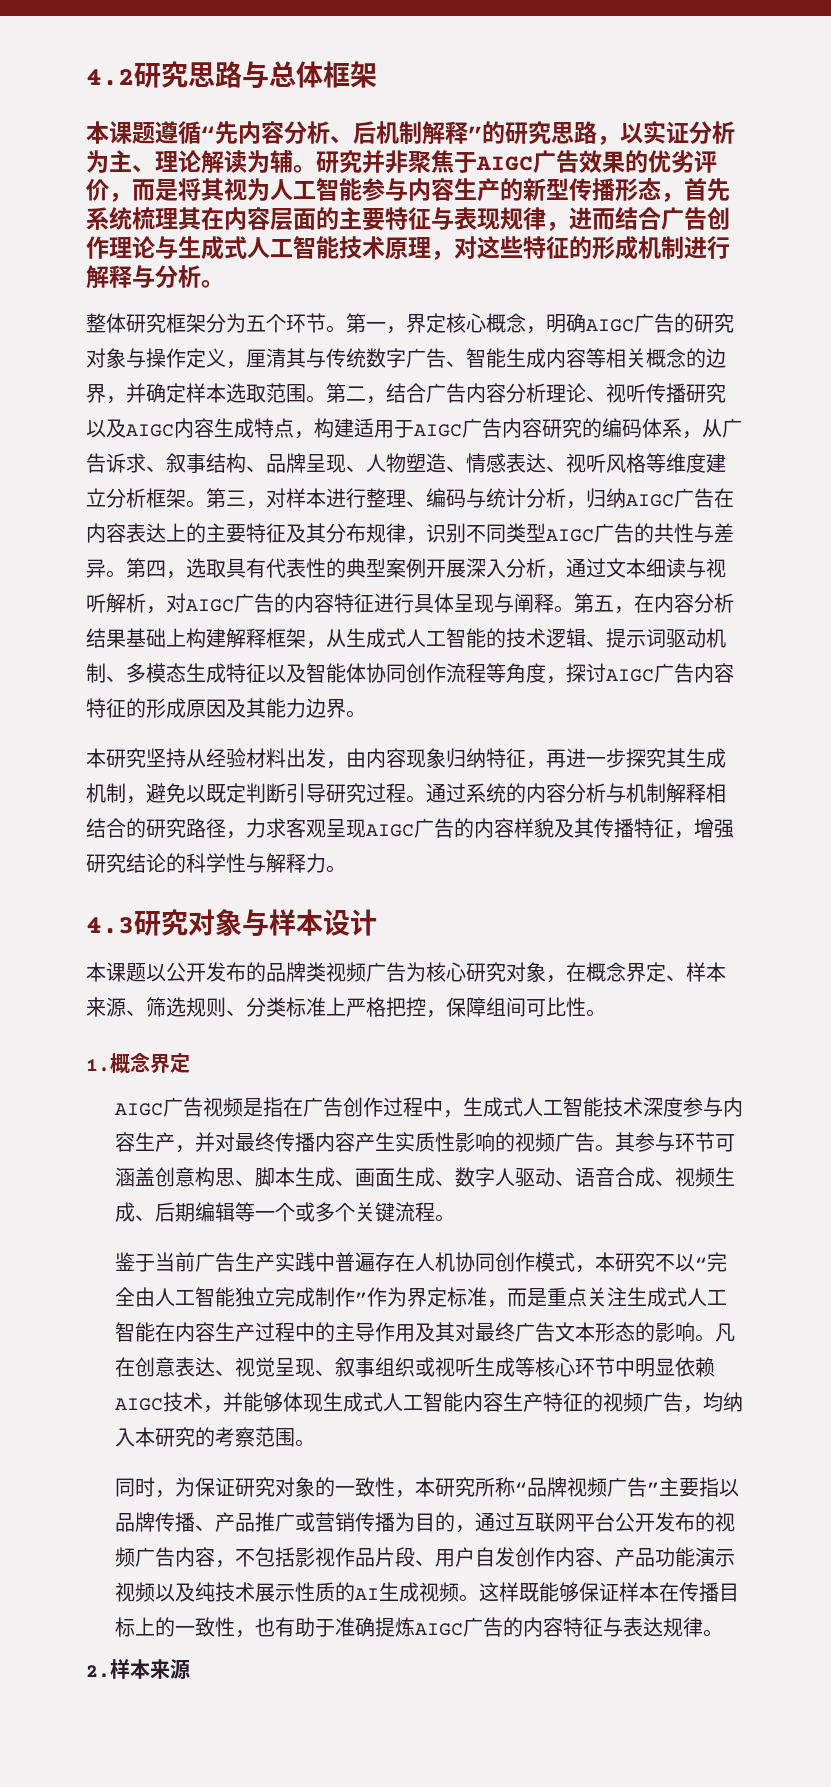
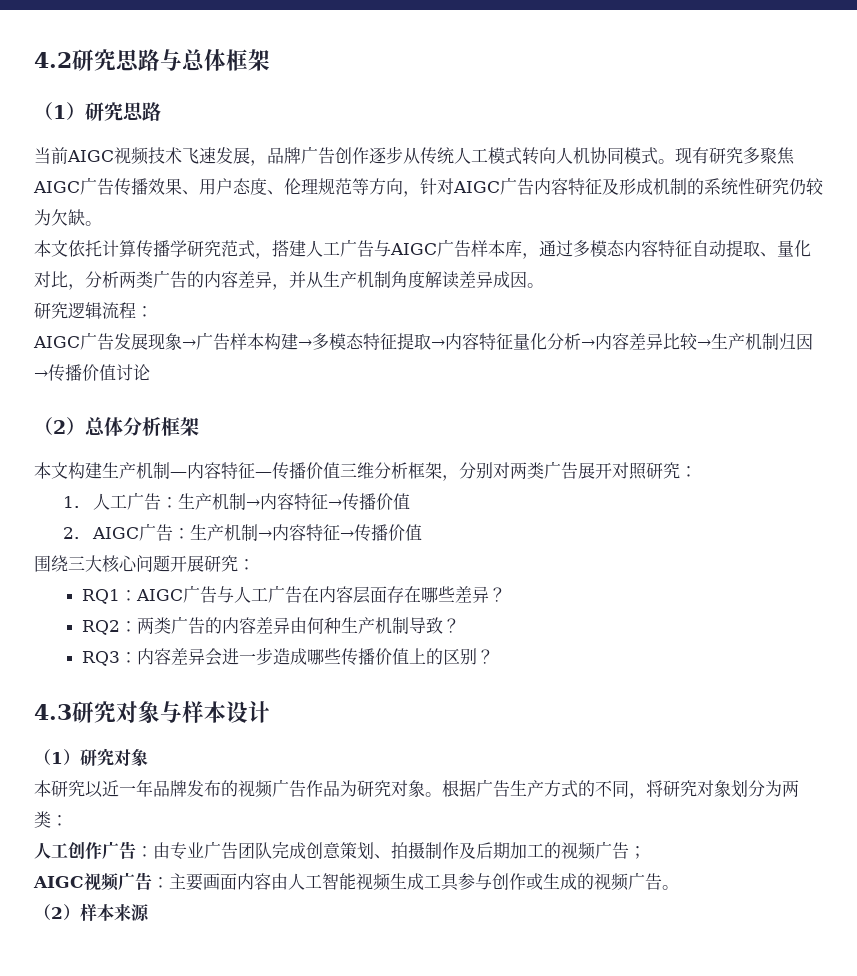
[86,120,735,145] [86,149,717,174] [86,178,730,202] [86,207,730,231] [86,236,730,260] [86,265,224,289] [86,313,734,334] [86,348,726,369] [86,383,726,404] [86,418,742,439] [86,453,726,473] [86,488,734,509] [86,523,734,544] [86,558,726,579] [86,593,734,614] [86,628,726,649] [86,663,734,684] [86,698,366,718] [86,748,726,769] [86,783,726,804] [86,818,734,839] [86,853,346,873] 本课题遵循“先内容分析、后机制解释”的研究思路，以实证分析为主、理论解读为辅。研究并非聚焦于AIGC广告效果的优劣评价，而是将其视为人工智能参与内容生产的新型传播形态，首先系统梳理其在内容层面的主要特征与表现规律，进而结合广告创作理论与生成式人工智能技术原理，对这些特征的形成机制进行解释与分析。 // 整体研究框架分为五个环节。第一，界定核心概念，明确AIGC广告的研究对象与操作定义，厘清其与传统数字广告、智能生成内容等相关概念的边界，并确定样本选取范围。第二，结合广告内容分析理论、视听传播研究以及AIGC内容生成特点，构建适用于AIGC广告内容研究的编码体系，从广告诉求、叙事结构、品牌呈现、人物塑造、情感表达、视听风格等维度建立分析框架。第三，对样本进行整理、编码与统计分析，归纳AIGC广告在内容表达上的主要特征及其分布规律，识别不同类型AIGC广告的共性与差异。第四，选取具有代表性的典型案例开展深入分析，通过文本细读与视听解析，对AIGC广告的内容特征进行具体呈现与阐释。第五，在内容分析结果基础上构建解释框架，从生成式人工智能的技术逻辑、提示词驱动机制、多模态生成特征以及智能体协同创作流程等角度，探讨AIGC广告内容特征的形成原因及其能力边界。 // 本研究坚持从经验材料出发，由内容现象归纳特征，再进一步探究其生成机制，避免以既定判断引导研究过程。通过系统的内容分析与机制解释相结合的研究路径，力求客观呈现AIGC广告的内容样貌及其传播特征，增强研究结论的科学性与解释力。 -> [34,102,161,121] [34,146,795,166] [33,177,824,197] [34,209,102,226] [34,239,811,259] [34,270,544,290] [34,302,153,319] [33,332,813,351] [34,364,150,382] [34,417,199,436] [34,461,697,481] [63,492,410,511] [63,523,422,542] [34,555,255,573] [82,585,507,604] [82,616,461,635] [82,647,495,666] （1）研究思路 // 当前AIGC视频技术飞速发展，品牌广告创作逐步从传统人工模式转向人机协同模式。现有研究多聚焦AIGC广告传播效果、用户态度、伦理规范等方向，针对AIGC广告内容特征及形成机制的系统性研究仍较为欠缺。 // 本文依托计算传播学研究范式，搭建人工广告与AIGC广告样本库，通过多模态内容特征自动提取、量化对比，分析两类广告的内容差异，并从生产机制角度解读差异成因。 // 研究逻辑流程： // AIGC广告发展现象→广告样本构建→多模态特征提取→内容特征量化分析→内容差异比较→生产机制归因→传播价值讨论 // （2）总体分析框架 // 本文构建生产机制—内容特征—传播价值三维分析框架，分别对两类广告展开对照研究： // 1.人工广告：生产机制→内容特征→传播价值 // 2. AIGC广告：生产机制→内容特征→传播价值 // 围绕三大核心问题开展研究： // RQ1：AIGC广告与人工广告在内容层面存在哪些差异？ // RQ2：两类广告的内容差异由何种生产机制导致？ // RQ3：内容差异会进一步造成哪些传播价值上的区别？
[86,962,726,983] [86,997,606,1018] [86,1053,190,1074] [114,1097,743,1118] [114,1132,735,1153] [114,1167,735,1187] [114,1202,455,1222] [114,1252,727,1273] [114,1287,727,1308] [114,1322,735,1342] [114,1357,715,1377] [114,1392,743,1413] [114,1427,315,1448] [114,1477,739,1498] [114,1512,735,1533] [114,1547,735,1568] [114,1582,739,1602] [114,1617,723,1638] [86,1665,110,1678] 本课题以公开发布的品牌类视频广告为核心研究对象，在概念界定、样本来源、筛选规则、分类标准上严格把控，保障组间可比性。 // 1.概念界定 // AIGC广告视频是指在广告创作过程中，生成式人工智能技术深度参与内容生产，并对最终传播内容产生实质性影响的视频广告。其参与环节可涵盖创意构思、脚本生成、画面生成、数字人驱动、语音合成、视频生成、后期编辑等一个或多个关键流程。 // 鉴于当前广告生产实践中普遍存在人机协同创作模式，本研究不以“完全由人工智能独立完成制作”作为界定标准，而是重点关注生成式人工智能在内容生产过程中的主导作用及其对最终广告文本形态的影响。凡在创意表达、视觉呈现、叙事组织或视听生成等核心环节中明显依赖AIGC技术，并能够体现生成式人工智能内容生产特征的视频广告，均纳入本研究的考察范围。 // 同时，为保证研究对象的一致性，本研究所称“品牌视频广告”主要指以品牌传播、产品推广或营销传播为目的，通过互联网平台公开发布的视频广告内容，不包括影视作品片段、用户自发创作内容、产品功能演示视频以及纯技术展示性质的AI生成视频。这样既能够保证样本在传播目标上的一致性，也有助于准确提炼AIGC广告的内容特征与表达规律。 // 2. -> [34,748,148,766] [34,779,799,799] [34,811,68,828] [34,841,646,860] [33,872,679,891] [34,904,80,921] （1）研究对象 // 本研究以近一年品牌发布的视频广告作品为研究对象。根据广告生产方式的不同，将研究对象划分为两类： // 人工创作广告：由专业广告团队完成创意策划、拍摄制作及后期加工的视频广告； // AIGC视频广告：主要画面内容由人工智能视频生成工具参与创作或生成的视频广告。 // （2）

